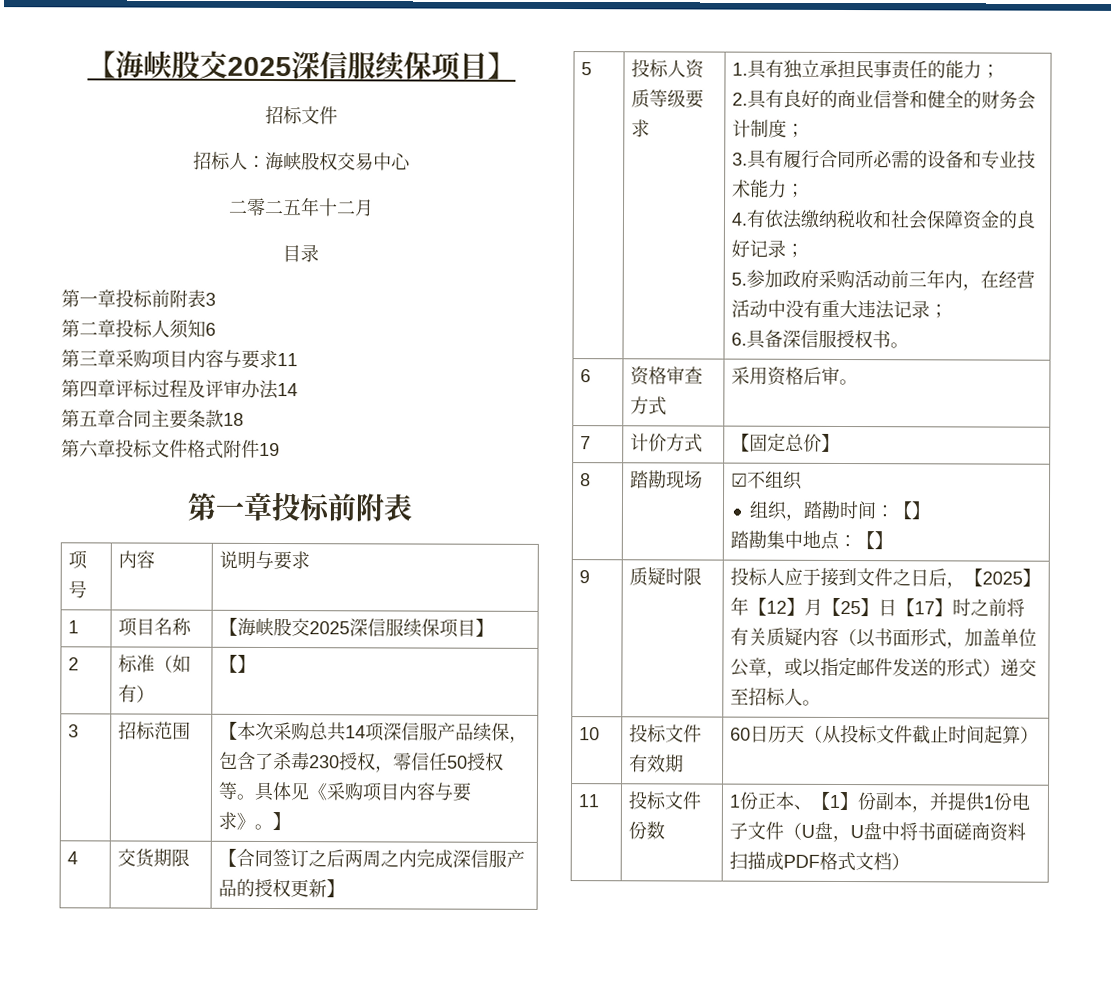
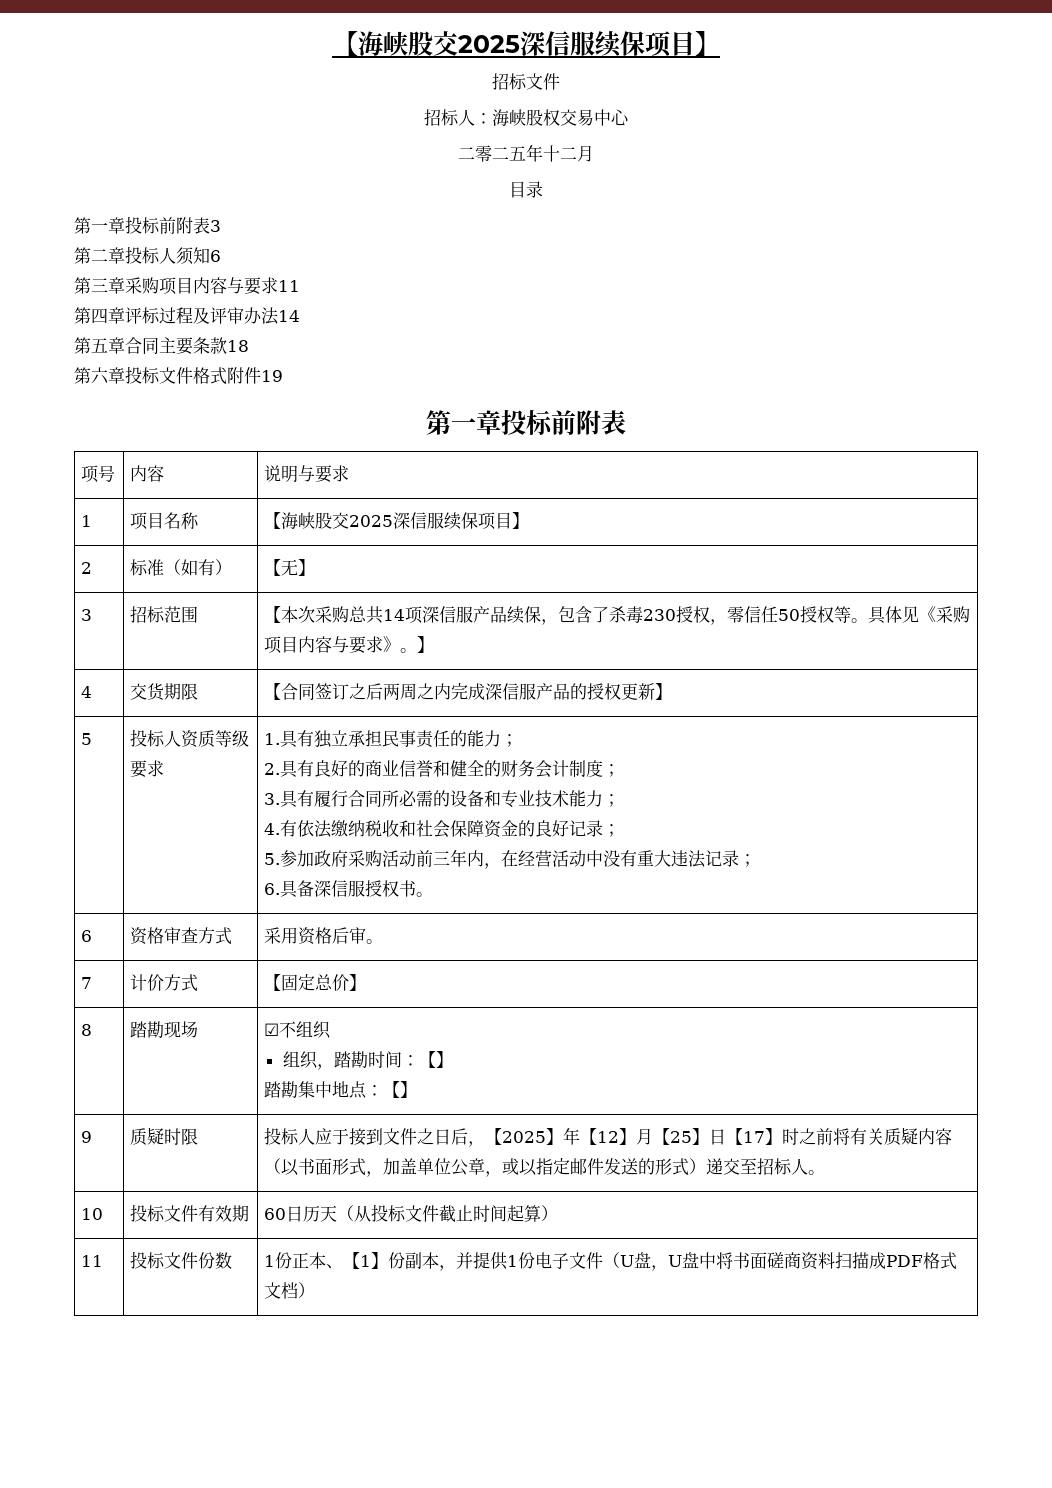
(238, 663) none -> [280,559,298,576] 无

